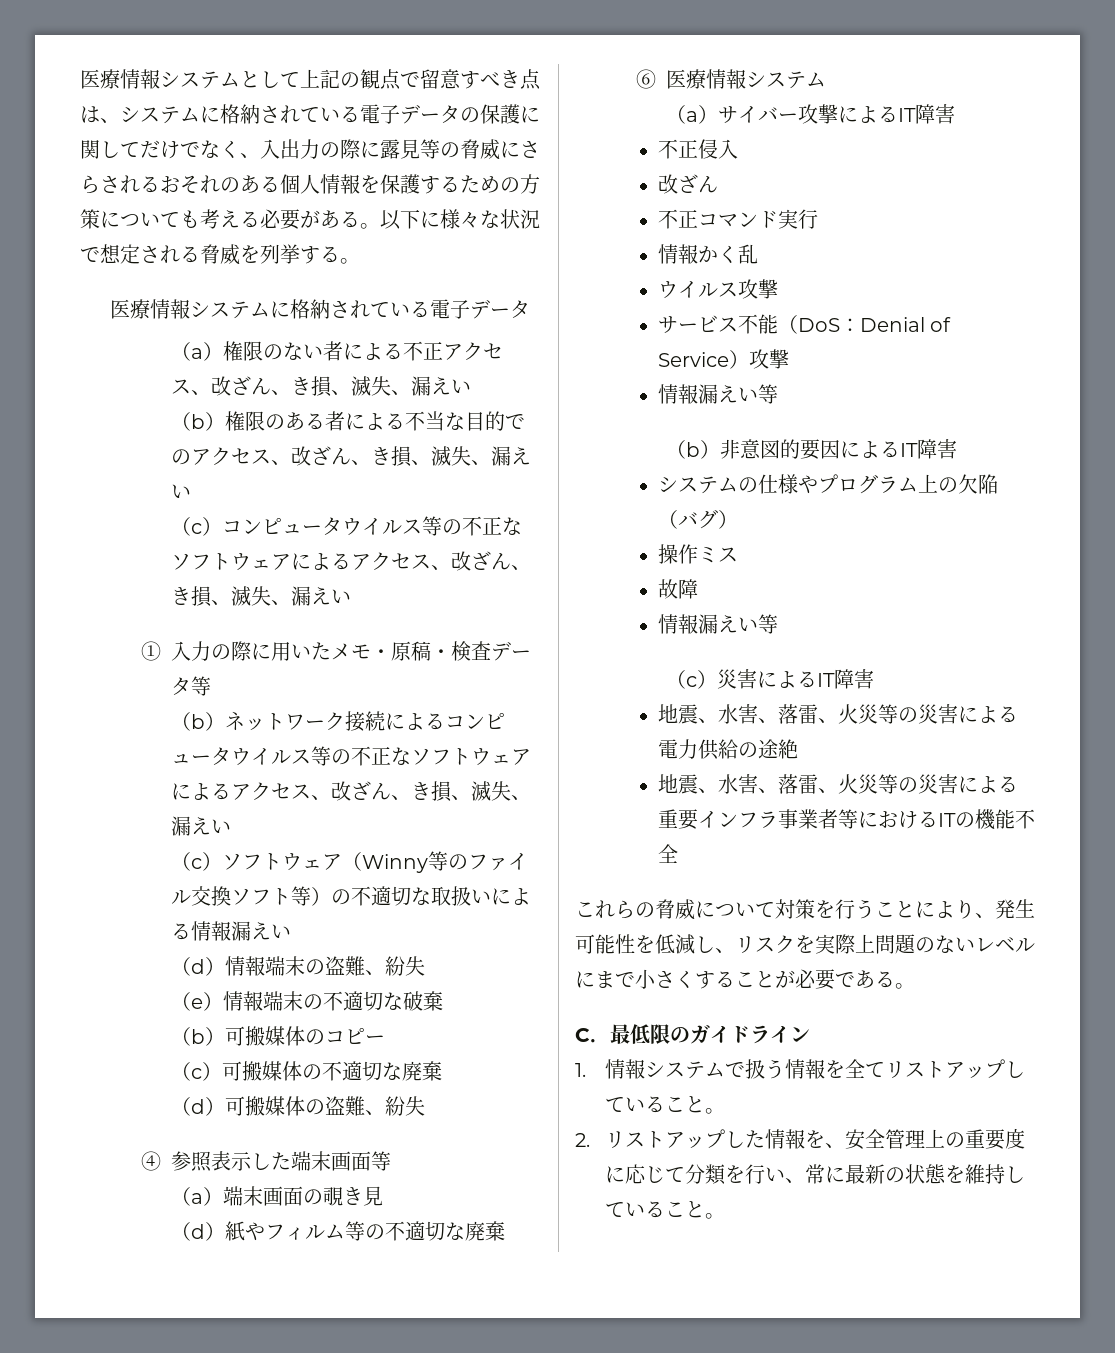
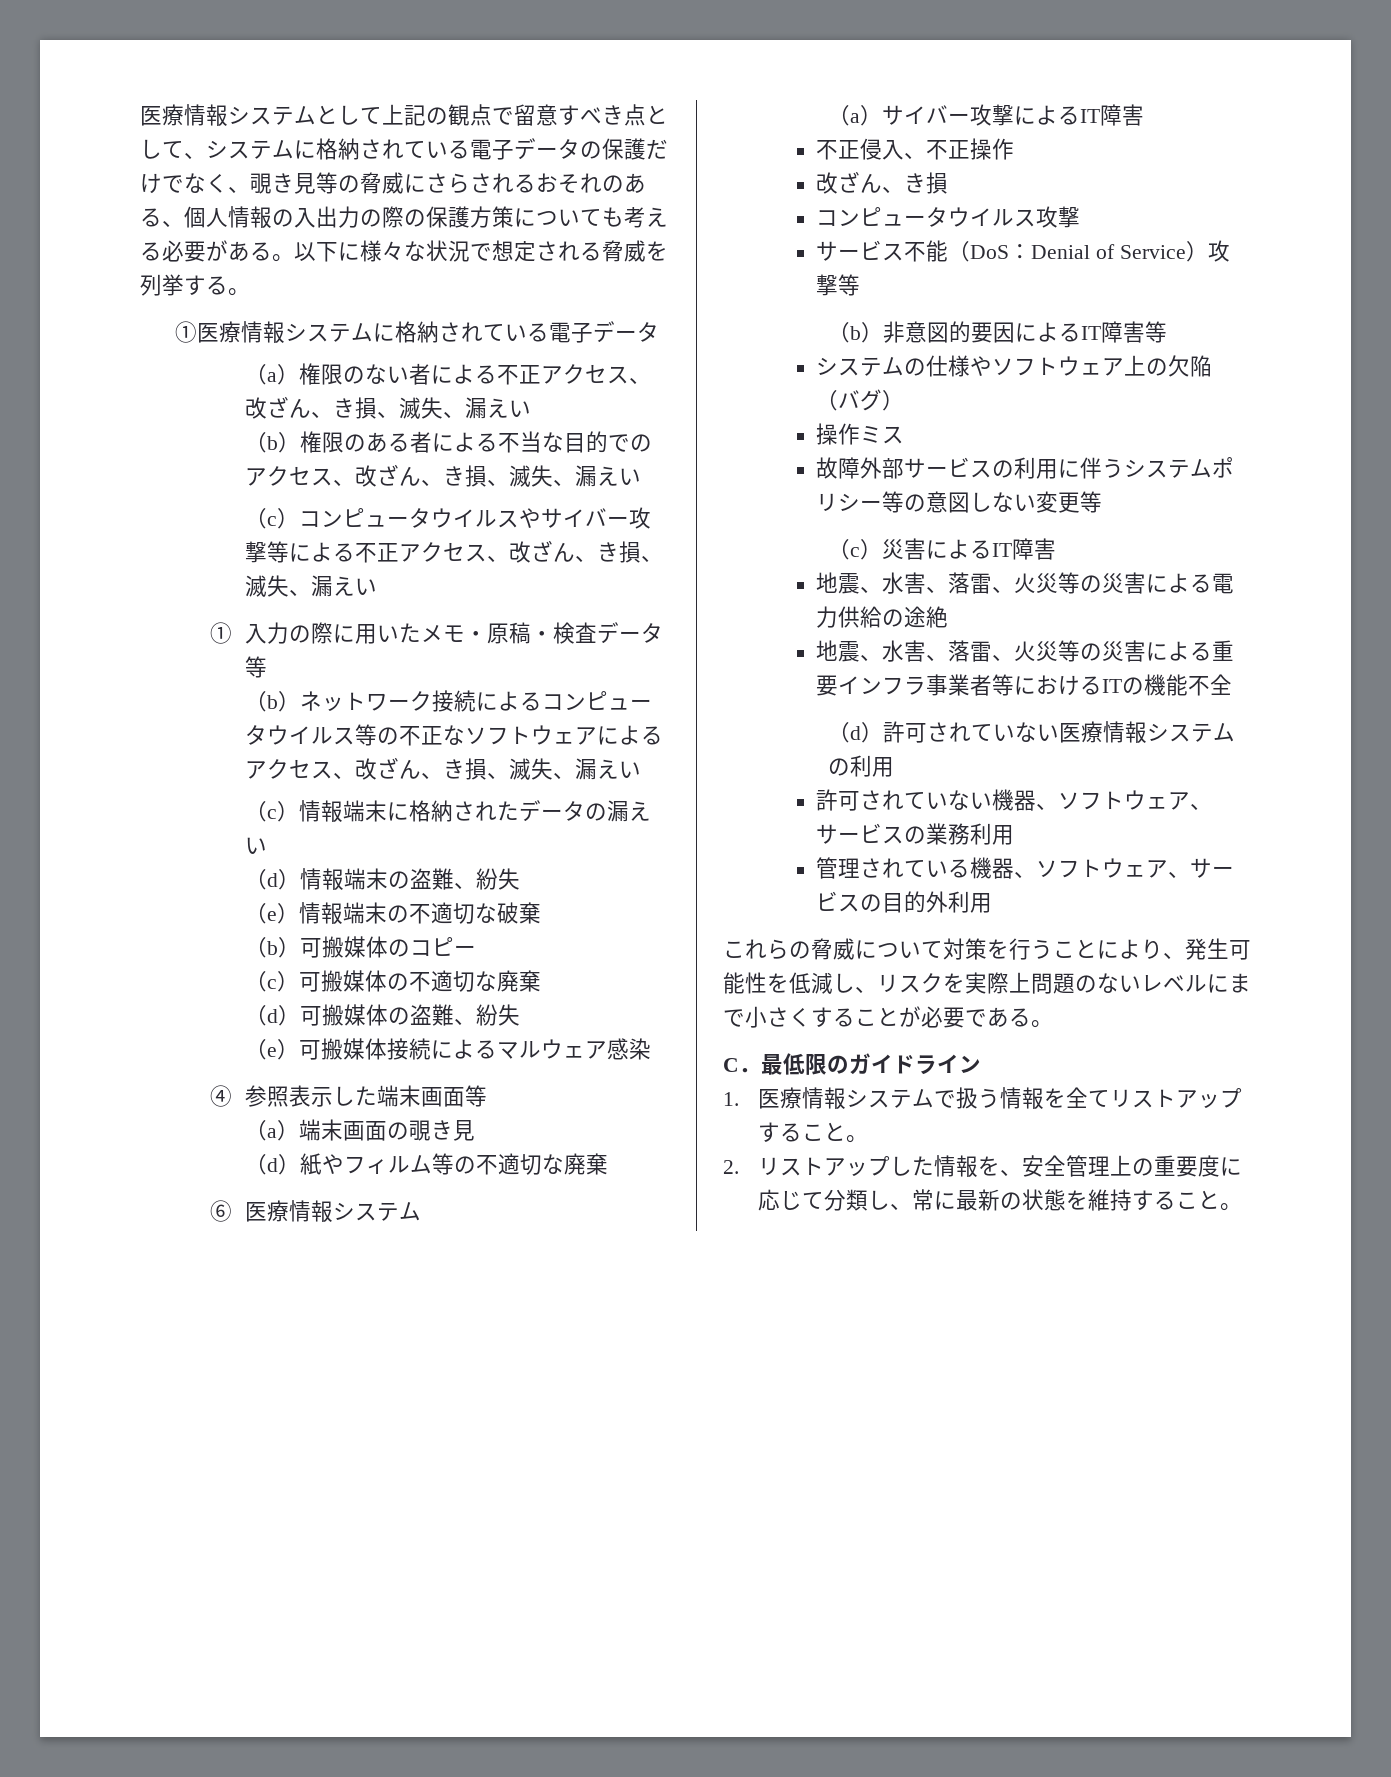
[80,106,100,123] は -> [646,105,668,124] [140,139,184,159] として
[520,106,540,123] [80,140,140,159] に関して -> (646, 149) none
[260,139,400,159] 入出力の際に露 -> [250,173,294,194] 覗き
(280, 184) none -> [162,220,184,227] 、
[360,174,520,194] を保護するための -> [272,206,470,228] の入出力の際の保護
(360, 261) none -> [174,321,197,343] ①
[422,516,523,536] [171,553,352,571] 等の不正なソフトウェアによる -> [518,507,651,529] [244,541,399,563] やサイバー攻撃等による不正
[222,851,529,873] [171,886,532,906] [171,921,232,941] ソフトウェア（Winny等のファイル交換ソフト等）の不適切な取扱いによる情報 -> [298,800,607,823] 情報端末に格納されたデータの
(426, 1106) none -> [244,1038,651,1060] // （e）可搬媒体接続によるマルウェア感染
[657,174,718,194] [657,209,818,229] [657,244,758,264] // 改ざん // 不正コマンド実行 // 情報かく乱 // -> [904,138,1015,160] [816,171,949,194] [816,207,949,227] 、不正操作 // 改ざん、き損 // コンピュータ
[657,384,758,404] // 情報漏えい -> (839, 285) none
(958, 449) none -> [1144,321,1167,343] 等
[817,474,918,494] プログラム -> [992,356,1125,376] ソフトウェア
[657,614,758,634] // 情報漏えい -> [860,457,1235,479] [816,491,1081,513] 外部サービスの利用に伴うシステムポリシー等の意図しない変更
(678, 853) none -> [827,721,1235,744] [827,755,894,777] [816,789,1213,811] [816,823,1015,845] [816,857,1235,879] [816,891,993,913] // （d）許可されていない医療情報システムの利用 // 許可されていない機器、ソフトウェア、サービスの業務利用 // 管理されている機器、ソフトウェア、サービスの目的外利用
(586, 1070) none -> [757,1087,802,1109] 医療
[1005,1061,1026,1078] [605,1097,646,1112] してい -> [757,1122,780,1142] す
[725,1164,786,1184] を行い -> [867,1190,890,1210] し
[1005,1166,1026,1183] [605,1202,646,1217] してい -> [1131,1190,1154,1210] す

